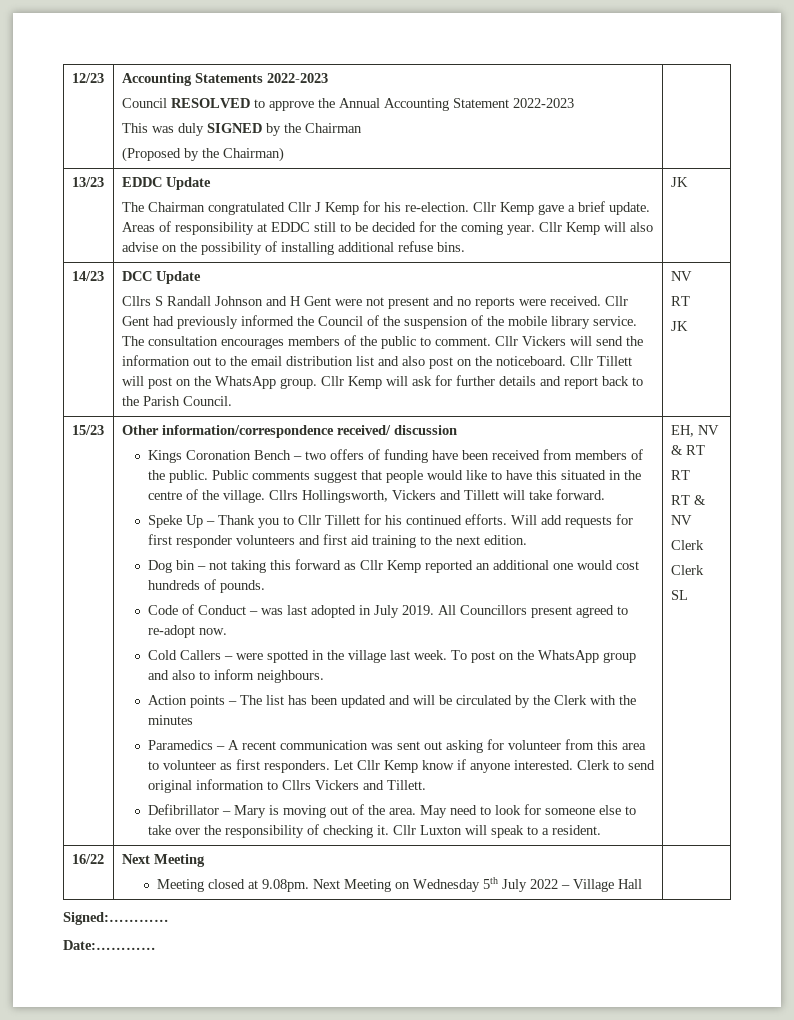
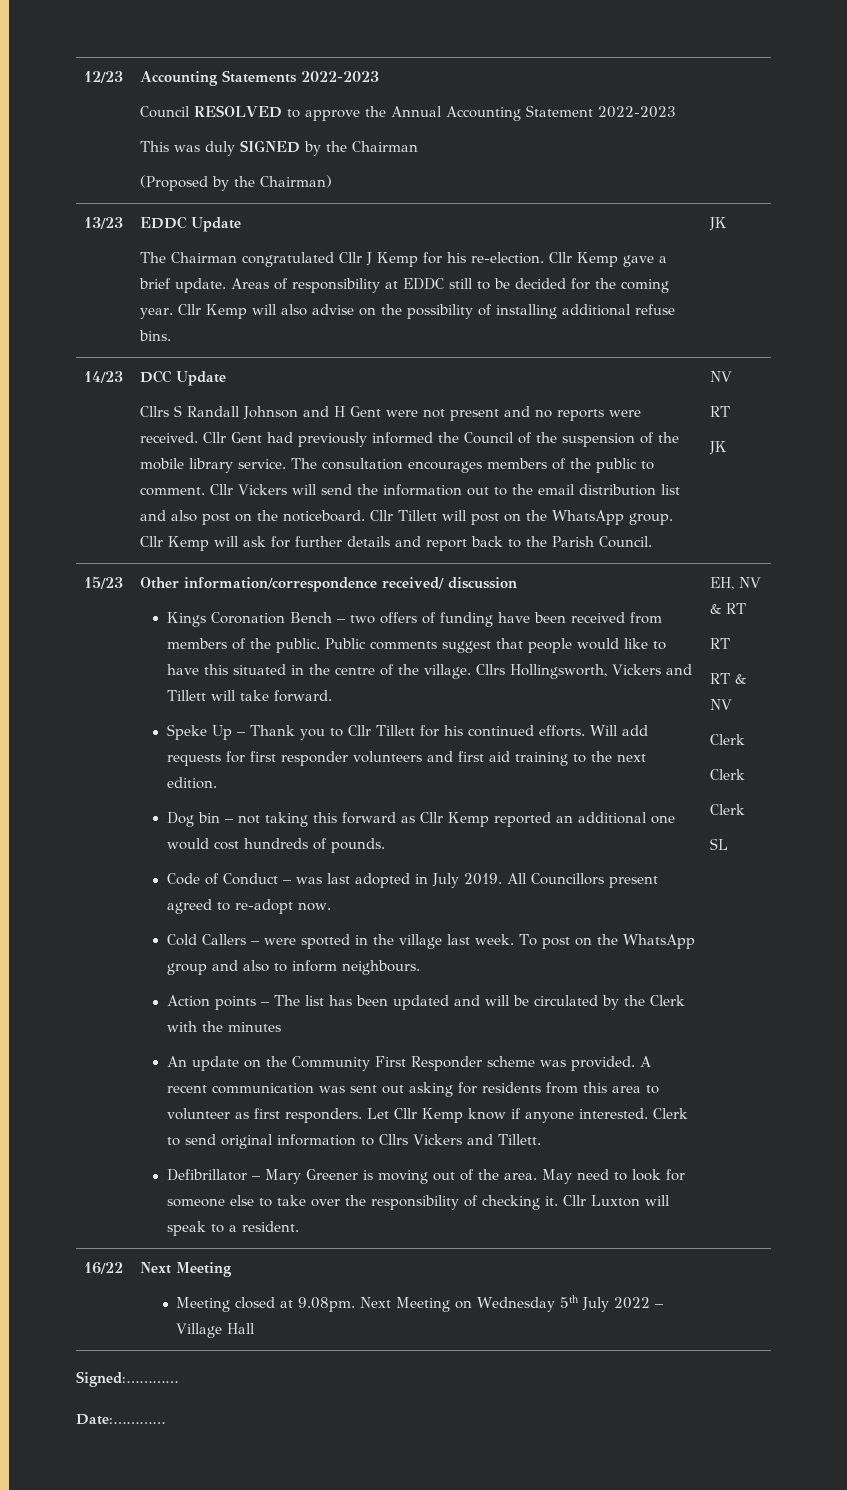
[147,740,225,750] Paramedics – -> [166,1056,635,1071] An update on the Community First Responder scheme was provided.
[507,740,561,750] volunteer -> [481,1082,541,1093] residents
(266, 811) none -> [305,1169,358,1180] Greener
(704, 570) none -> [710,804,746,815] // Clerk

